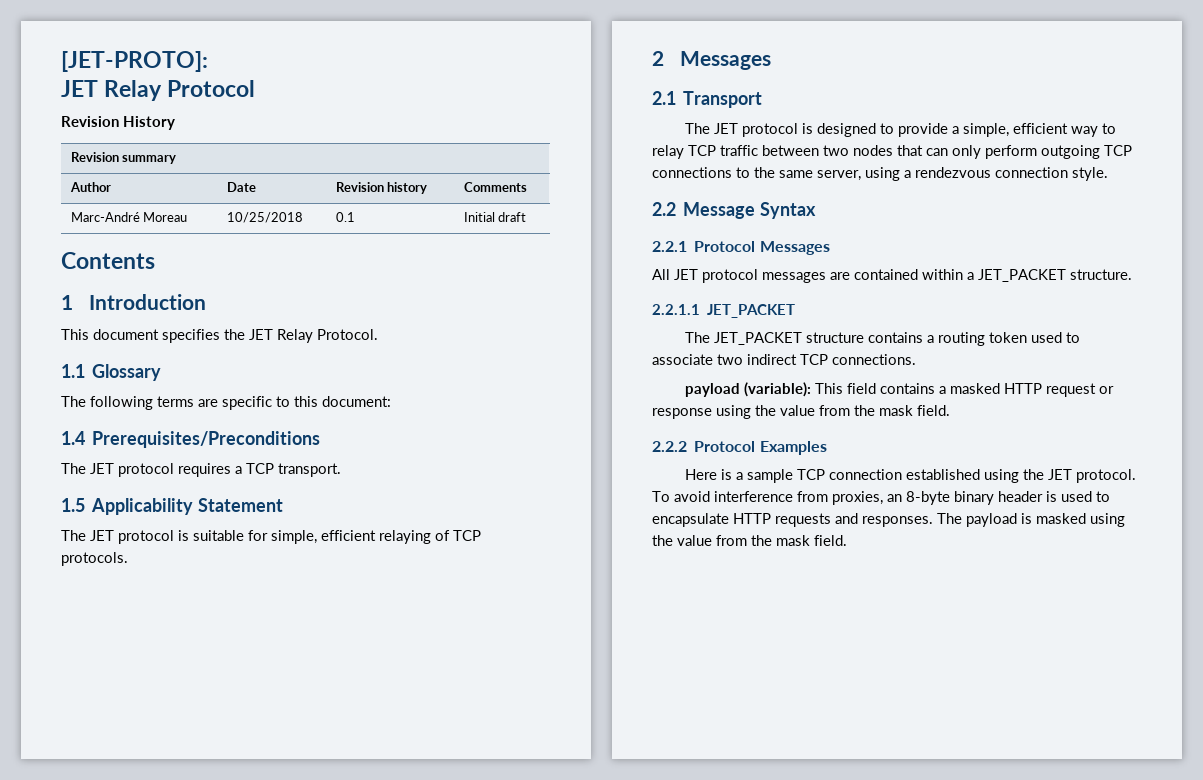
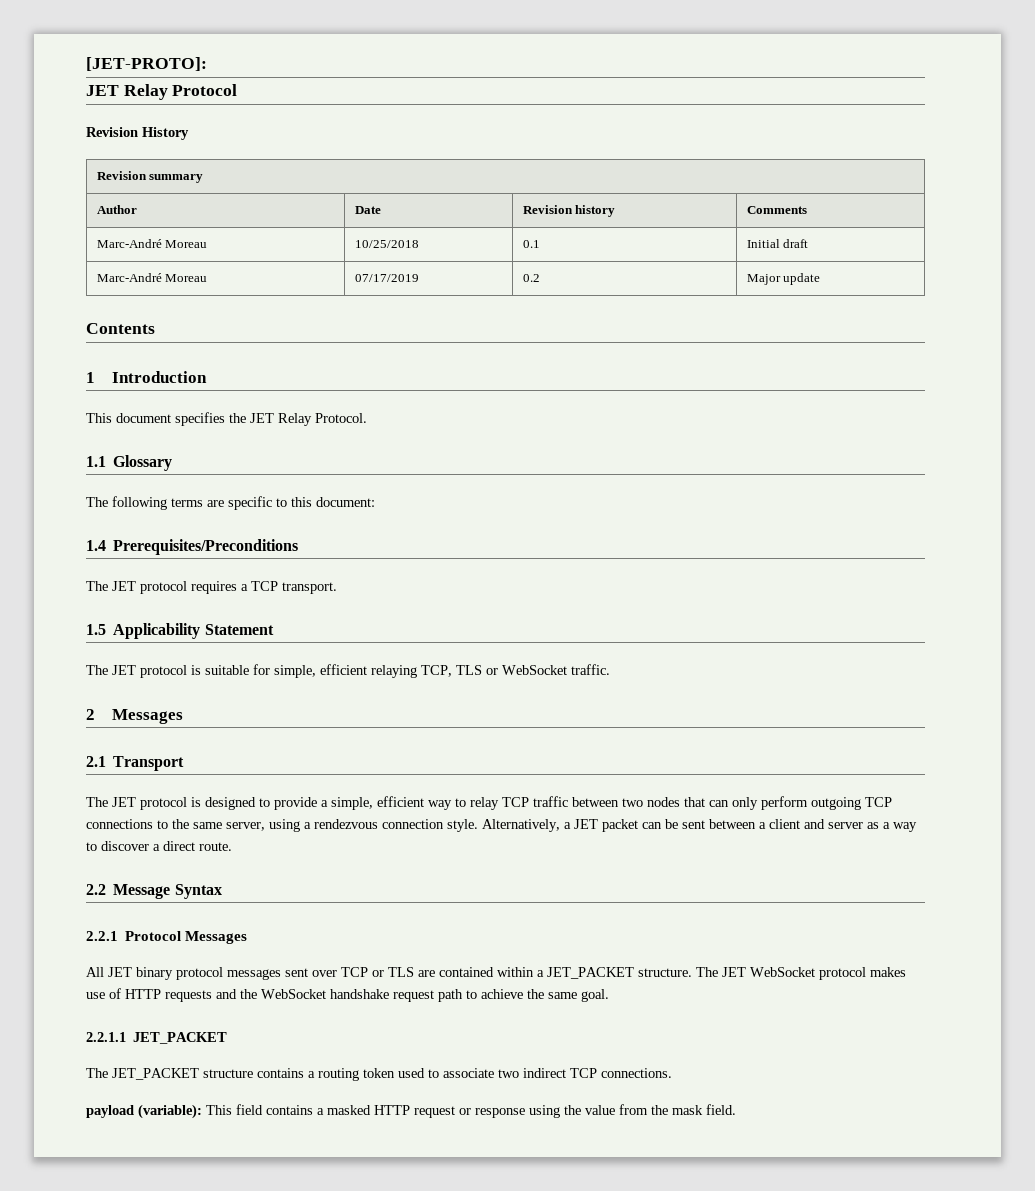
(527, 217) none -> [96,273,208,282] [354,274,419,282] [522,274,540,282] [746,273,821,285] // Marc-André Moreau | 07/17/2019 | 0.2 | Major update
[435,530,481,541] [61,552,128,566] of TCP protocols. -> [421,664,610,677] TCP, TLS or WebSocket traffic.
(1108, 174) none -> [482,819,917,832] [86,841,232,851] Alternatively, a JET packet can be sent between a client and server as a way to discover a direct route.
(698, 274) none -> [136,967,173,980] binary
(826, 277) none -> [285,967,414,977] sent over TCP or TLS
(1132, 274) none -> [696,967,906,980] [86,988,609,1002] The JET WebSocket protocol makes use of HTTP requests and the WebSocket handshake request path to achieve the same goal.
[652,441,827,455] [684,469,1136,483] [652,491,1110,505] [652,513,1125,527] [652,535,847,546] // 2.2.2 Protocol Examples // Here is a sample TCP connection established using the JET protocol. To avoid interference from proxies, an 8-byte binary header is used to encapsulate HTTP requests and responses. The payload is masked using the value from the mask field. -> (736, 1109) none

